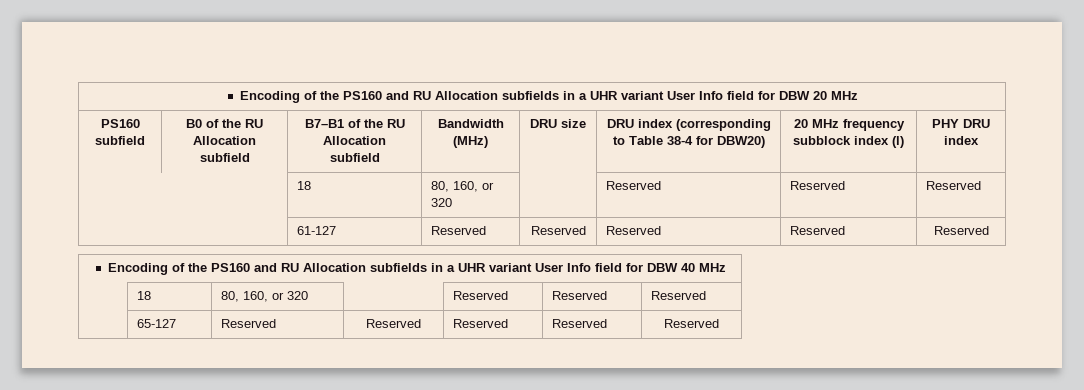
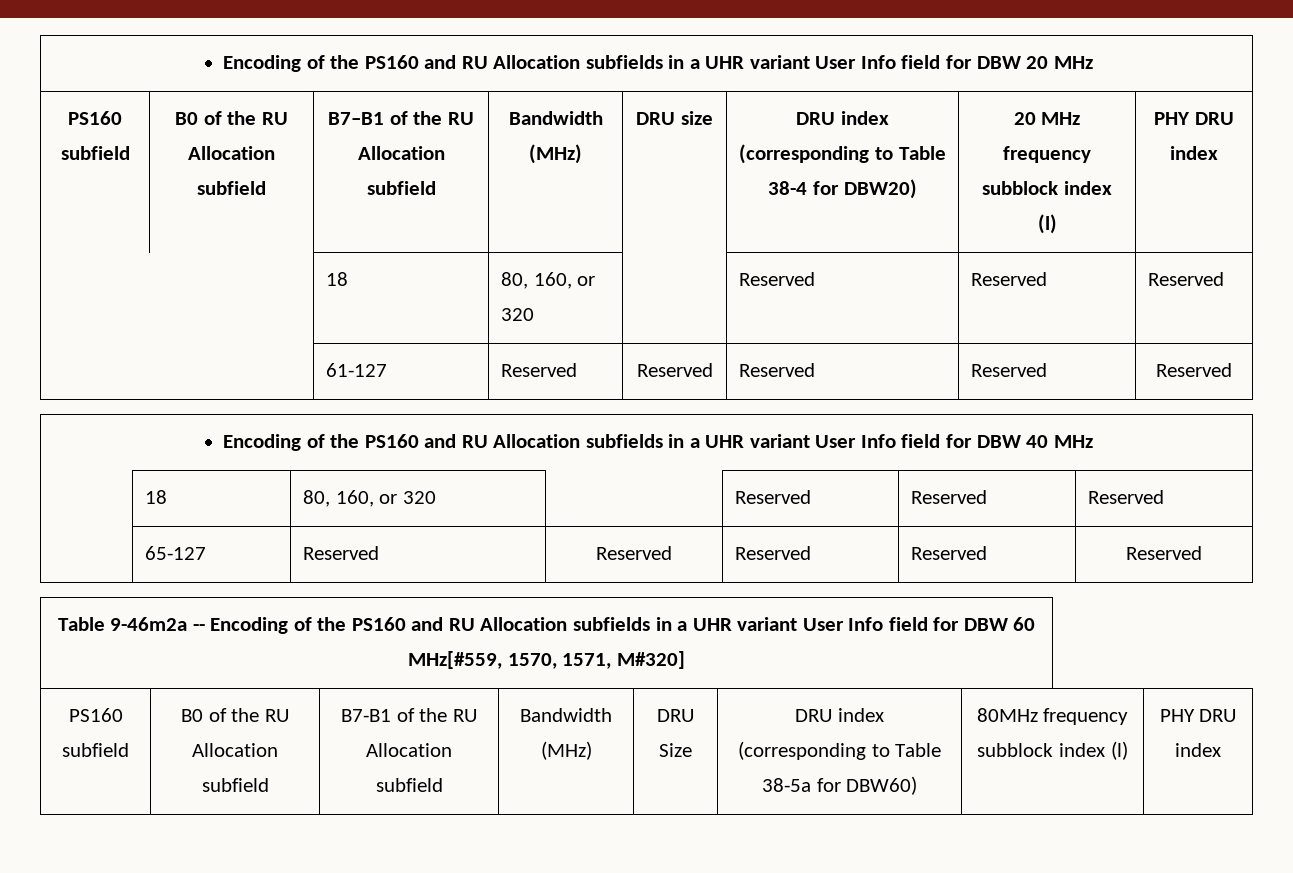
(719, 323) none -> [57,617,1036,634] [408,651,685,669] [68,708,123,722] [62,743,129,757] [181,708,289,722] [192,743,278,757] [201,778,269,792] [341,708,477,722] [366,743,452,757] [375,778,443,792] [520,708,612,722] [540,741,592,760] [657,709,694,722] [659,743,692,757] [795,708,884,722] [737,741,942,760] [761,776,918,795] [976,708,1129,725] [977,741,1128,760] [1159,709,1237,722] [1175,743,1221,757] // Table 9-46m2a -- Encoding of the PS160 and RU Allocation subfields in a UHR variant User Info field for DBW 60 MHz[#559, 1570, 1571, M#320] // PS160 subfield | B0 of the RU Allocation subfield | B7-B1 of the RU Allocation subfield | Bandwidth (MHz) | DRU Size | DRU index (corresponding to Table 38-5a for DBW60) | 80MHz frequency subblock index (l) | PHY DRU index

